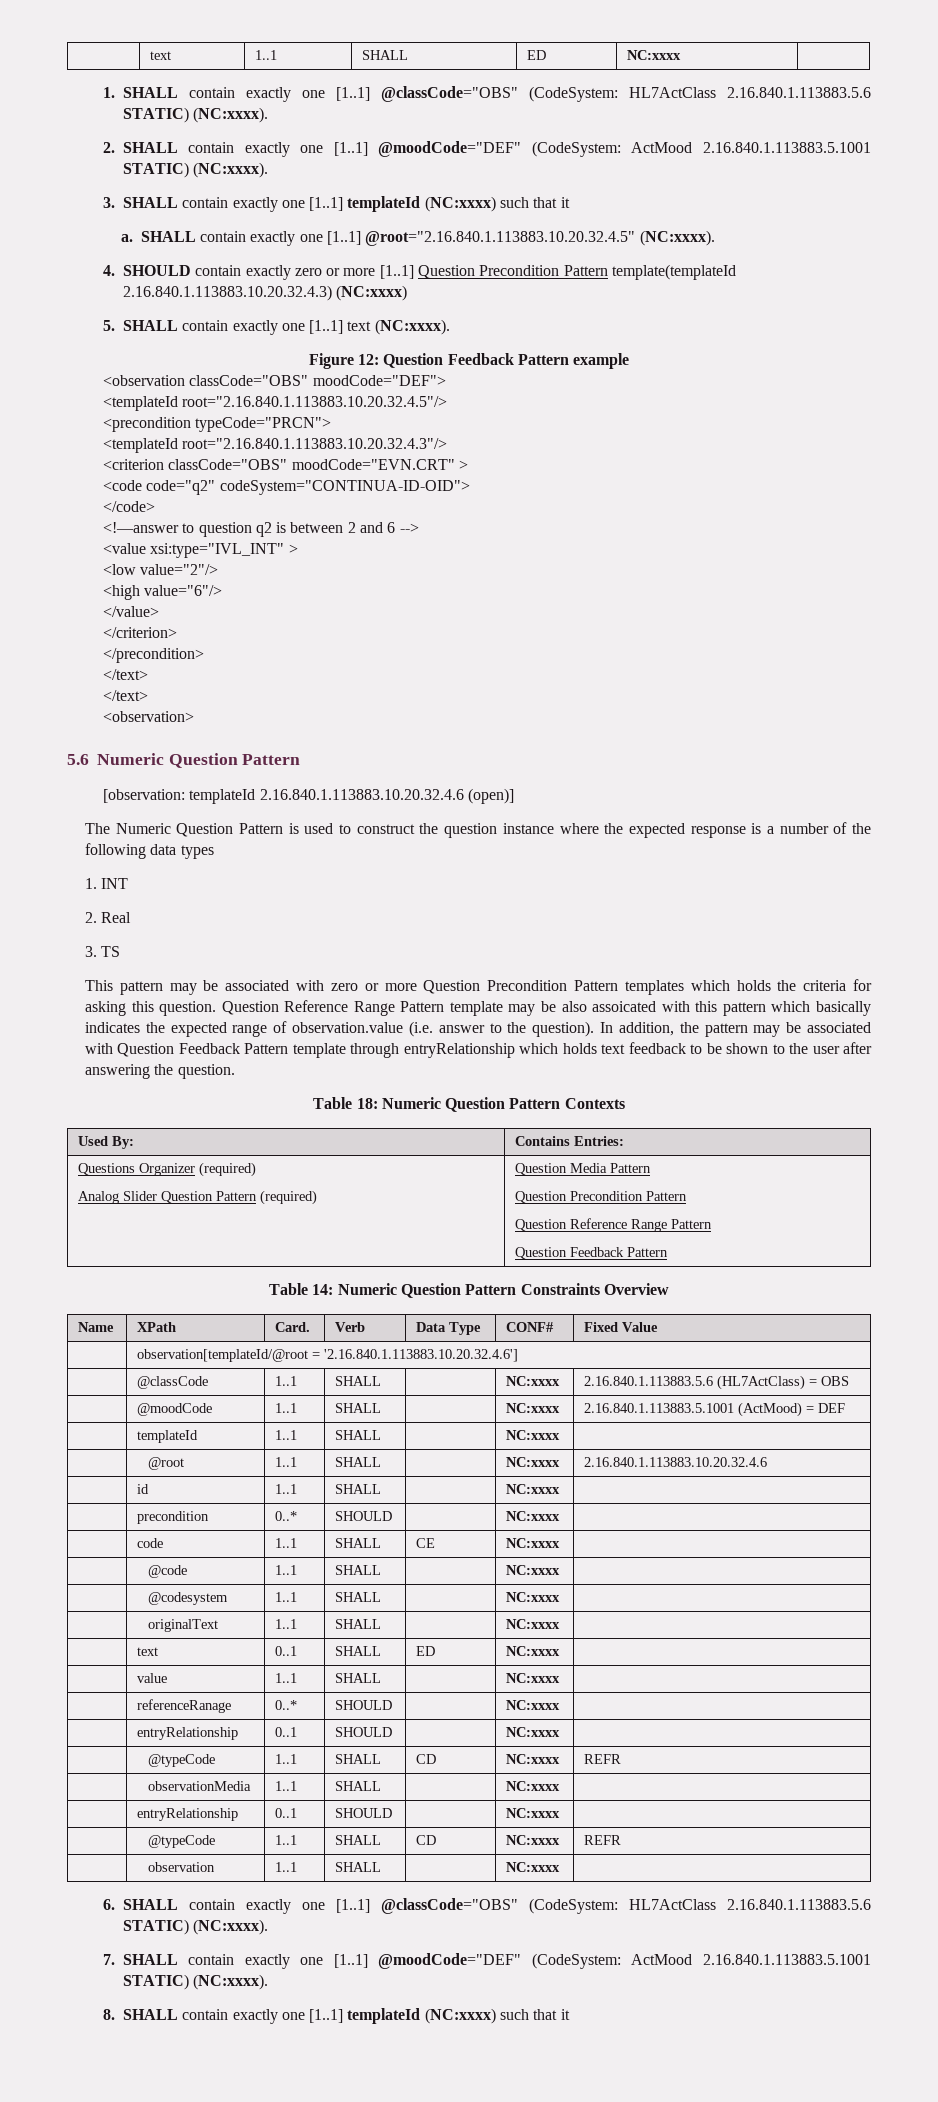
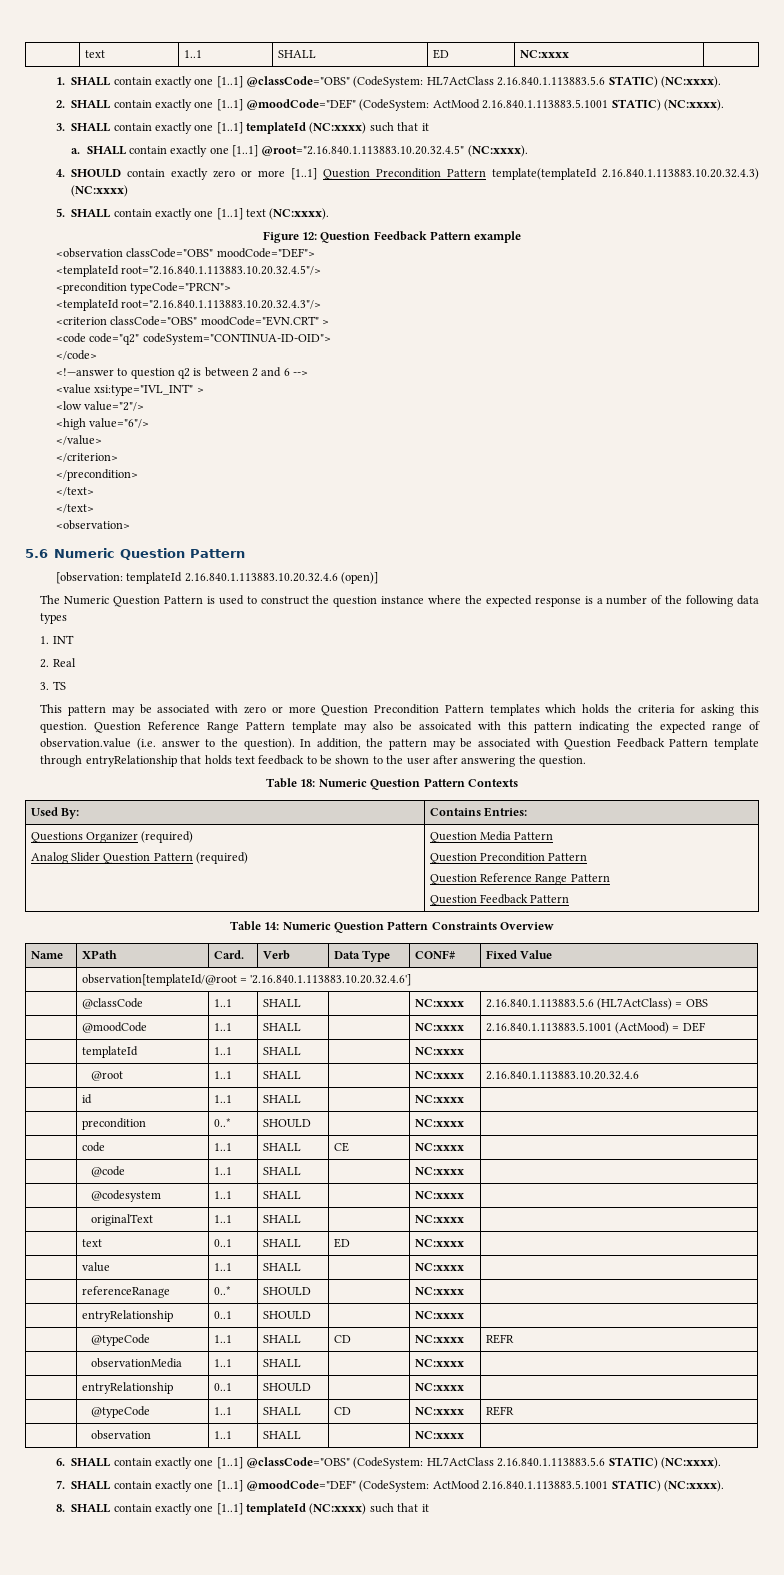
[541,1001,587,1012] be also -> [373,721,413,731] also be
[771,1001,871,1016] [84,1022,140,1033] which basically indicates -> [579,721,630,733] indicating
[519,1043,559,1054] which -> [180,755,202,764] that

